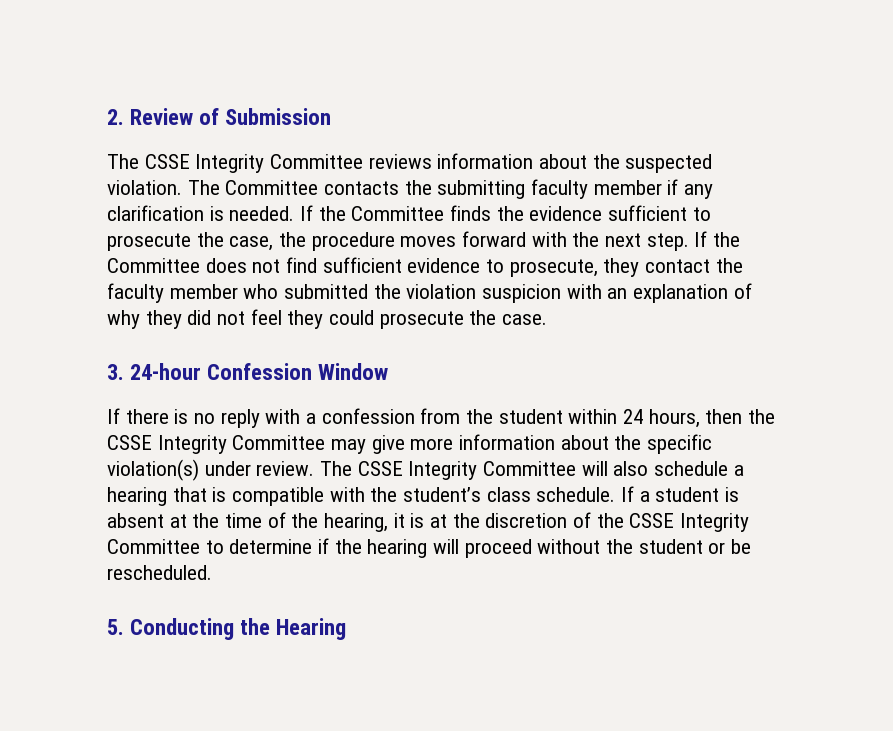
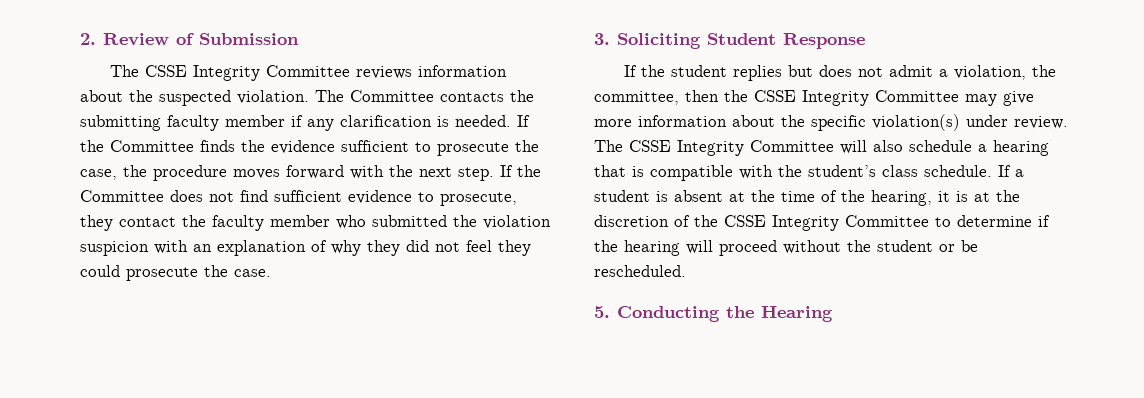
[130,363,389,380] [107,408,700,428] 24-hour Confession Window // If there is no reply with a confession from the student within 24 hours, -> [617,33,865,49] [624,65,1057,81] [594,91,679,105] Soliciting Student Response // If the student replies but does not admit a violation, the committee,

